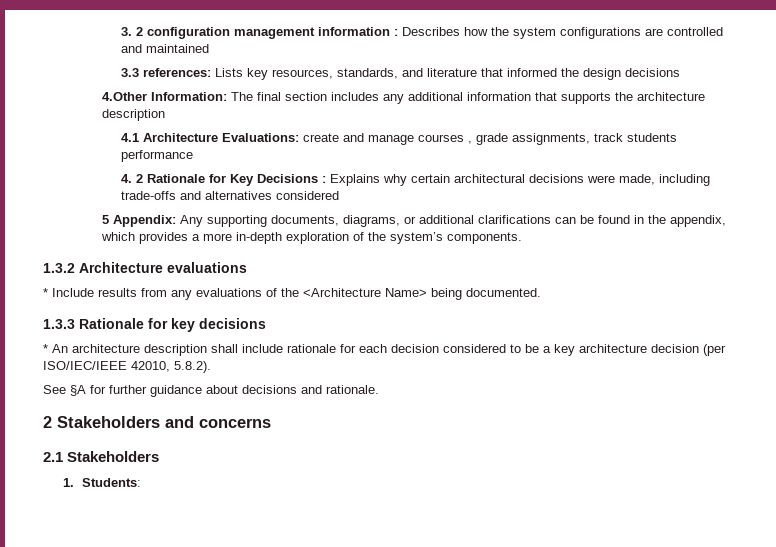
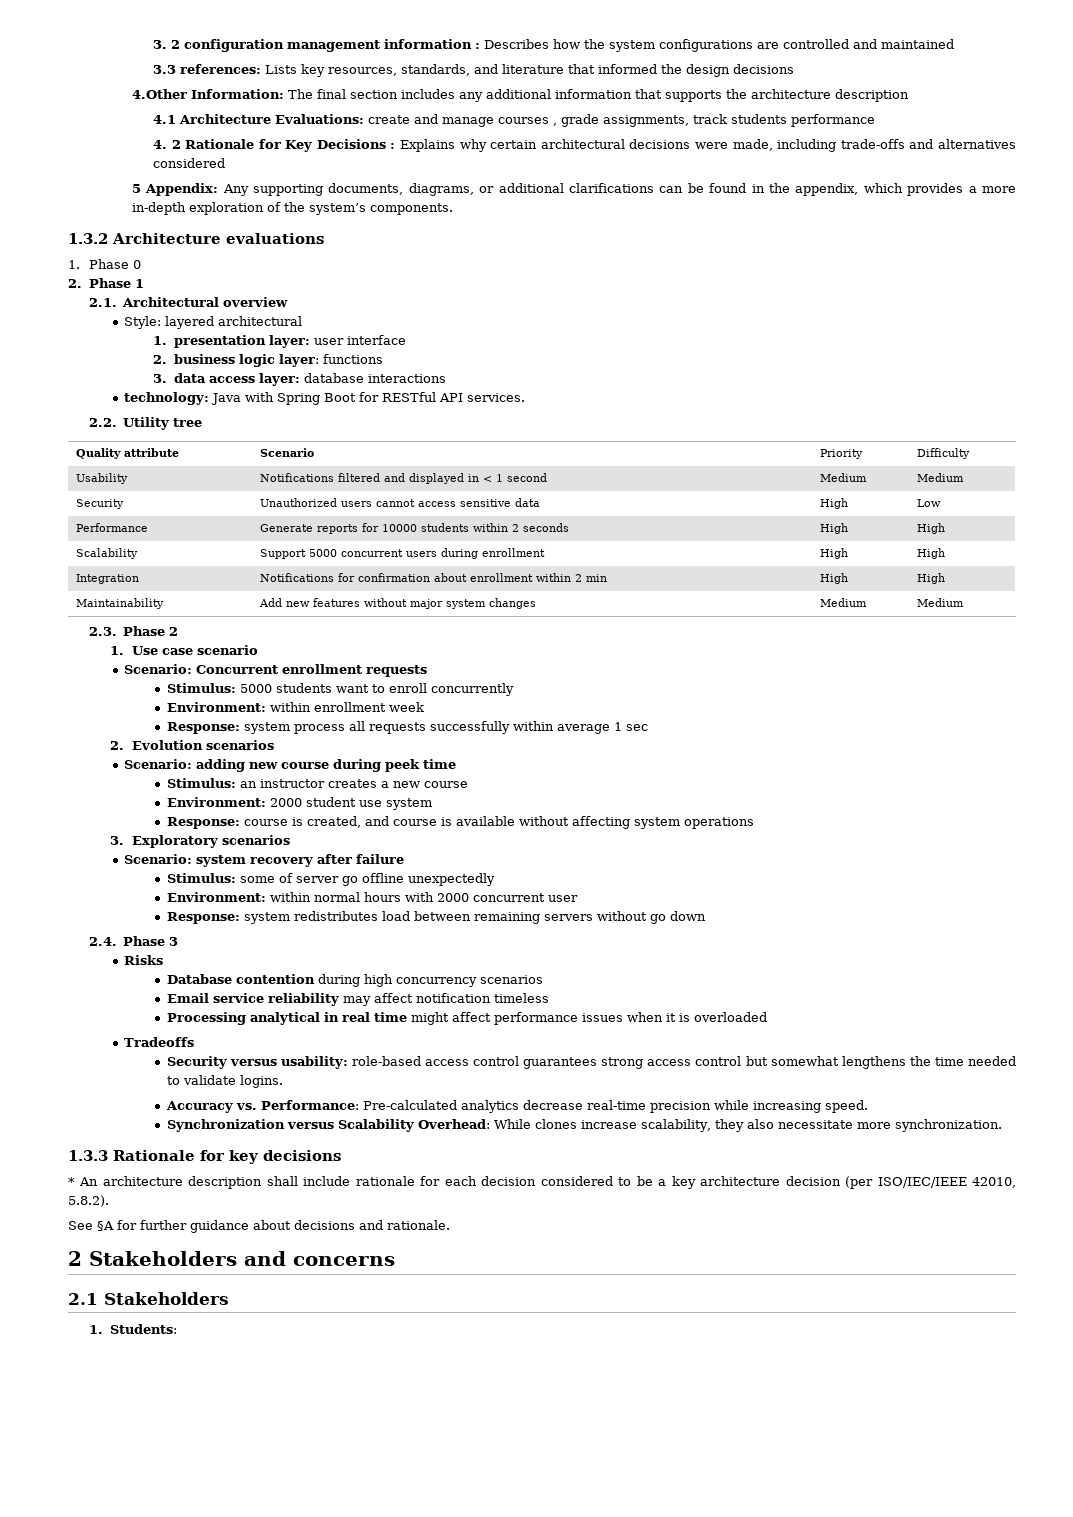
[43,288,541,300] * Include results from any evaluations of the <Architecture Name> being documented. -> [68,259,142,269] [68,278,145,288] [89,297,289,307] [124,316,303,329] [152,335,407,348] [152,354,384,367] [152,373,447,386] [124,392,526,405] [89,417,203,430] [75,448,179,459] [259,448,314,457] [819,449,863,459] [916,448,970,459] [75,473,128,484] [259,473,547,484] [819,473,867,482] [916,473,964,482] [75,499,124,509] [259,498,540,507] [819,498,848,509] [916,499,941,507] [75,523,148,532] [259,523,569,534] [819,523,848,534] [916,523,945,534] [75,548,138,559] [259,548,545,559] [819,548,848,559] [916,548,945,559] [75,574,139,584] [259,573,607,582] [819,573,848,584] [916,573,945,584] [75,598,164,609] [258,598,536,609] [819,598,867,607] [916,598,964,607] [89,626,179,636] [110,645,258,655] [124,664,428,677] [166,683,514,696] [166,702,424,712] [166,721,648,734] [110,740,274,750] [124,759,457,772] [166,778,468,788] [166,797,432,810] [166,816,754,829] [110,835,290,848] [124,854,405,867] [166,873,495,886] [166,892,578,902] [166,911,706,924] [89,936,179,946] [124,955,164,965] [166,974,543,987] [166,993,549,1006] [166,1012,767,1025] [124,1037,195,1047] [166,1056,1017,1069] [166,1075,283,1088] [165,1100,868,1113] [166,1119,1002,1132] 1. Phase 0 // 2. Phase 1 // 2.1. Architectural overview // Style: layered architectural // 1. presentation layer: user interface // 2. business logic layer: functions // 3. data access layer: database interactions // technology: Java with Spring Boot for RESTful API services. // 2.2. Utility tree // Quality attribute | Scenario | Priority | Difficulty // Usability | Notifications filtered and displayed in < 1 second | Medium | Medium // Security | Unauthorized users cannot access sensitive data | High | Low // Performance | Generate reports for 10000 students within 2 seconds | High | High // Scalability | Support 5000 concurrent users during enrollment | High | High // Integration | Notifications for confirmation about enrollment within 2 min | High | High // Maintainability | Add new features without major system changes | Medium | Medium // 2.3. Phase 2 // 1. Use case scenario // Scenario: Concurrent enrollment requests // Stimulus: 5000 students want to enroll concurrently // Environment: within enrollment week // Response: system process all requests successfully within average 1 sec // 2. Evolution scenarios // Scenario: adding new course during peek time // Stimulus: an instructor creates a new course // Environment: 2000 student use system // Response: course is created, and course is available without affecting system operations // 3. Exploratory scenarios // Scenario: system recovery after failure // Stimulus: some of server go offline unexpectedly // Environment: within normal hours with 2000 concurrent user // Response: system redistributes load between remaining servers without go down // 2.4. Phase 3 // Risks // Database contention during high concurrency scenarios // Email service reliability may affect notification timeless // Processing analytical in real time might affect performance issues when it is overloaded // Tradeoffs // Security versus usability: role-based access control guarantees strong access control but somewhat lengthens the time needed to validate logins. // Accuracy vs. Performance: Pre-calculated analytics decrease real-time precision while increasing speed. // Synchronization versus Scalability Overhead: While clones increase scalability, they also necessitate more synchronization.

